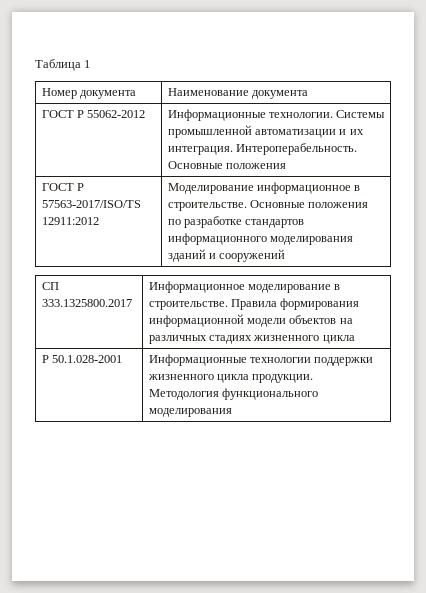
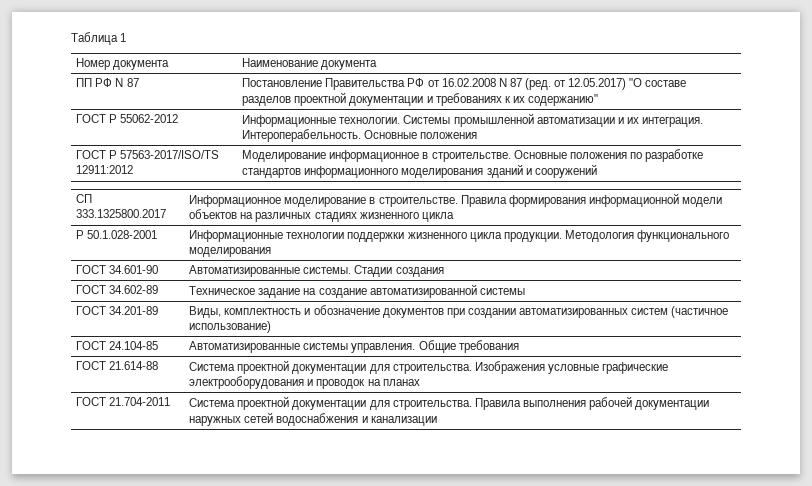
(308, 94) none -> [76,78,139,87] [242,78,687,90] [242,92,598,106] // ПП РФ N 87 | Постановление Правительства РФ от 16.02.2008 N 87 (ред. от 12.05.2017) "О составе разделов проектной документации и требованиях к их содержанию"
(232, 412) none -> [76,265,159,274] [189,265,444,277] [76,285,159,294] [189,284,525,298] [76,306,159,315] [189,305,729,318] [189,321,272,333] [76,341,159,350] [189,340,519,353] [76,361,159,370] [189,360,668,374] [189,376,420,389] [76,397,171,406] [189,396,710,410] [189,412,437,426] // ГОСТ 34.601-90 | Автоматизированные системы. Стадии создания // ГОСТ 34.602-89 | Техническое задание на создание автоматизированной системы // ГОСТ 34.201-89 | Виды, комплектность и обозначение документов при создании автоматизированных систем (частичное использование) // ГОСТ 24.104-85 | Автоматизированные системы управления. Общие требования // ГОСТ 21.614-88 | Система проектной документации для строительства. Изображения условные графические электрооборудования и проводок на планах // ГОСТ 21.704-2011 | Система проектной документации для строительства. Правила выполнения рабочей документации наружных сетей водоснабжения и канализации

